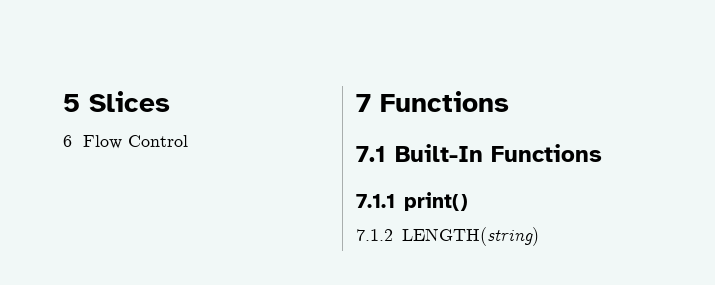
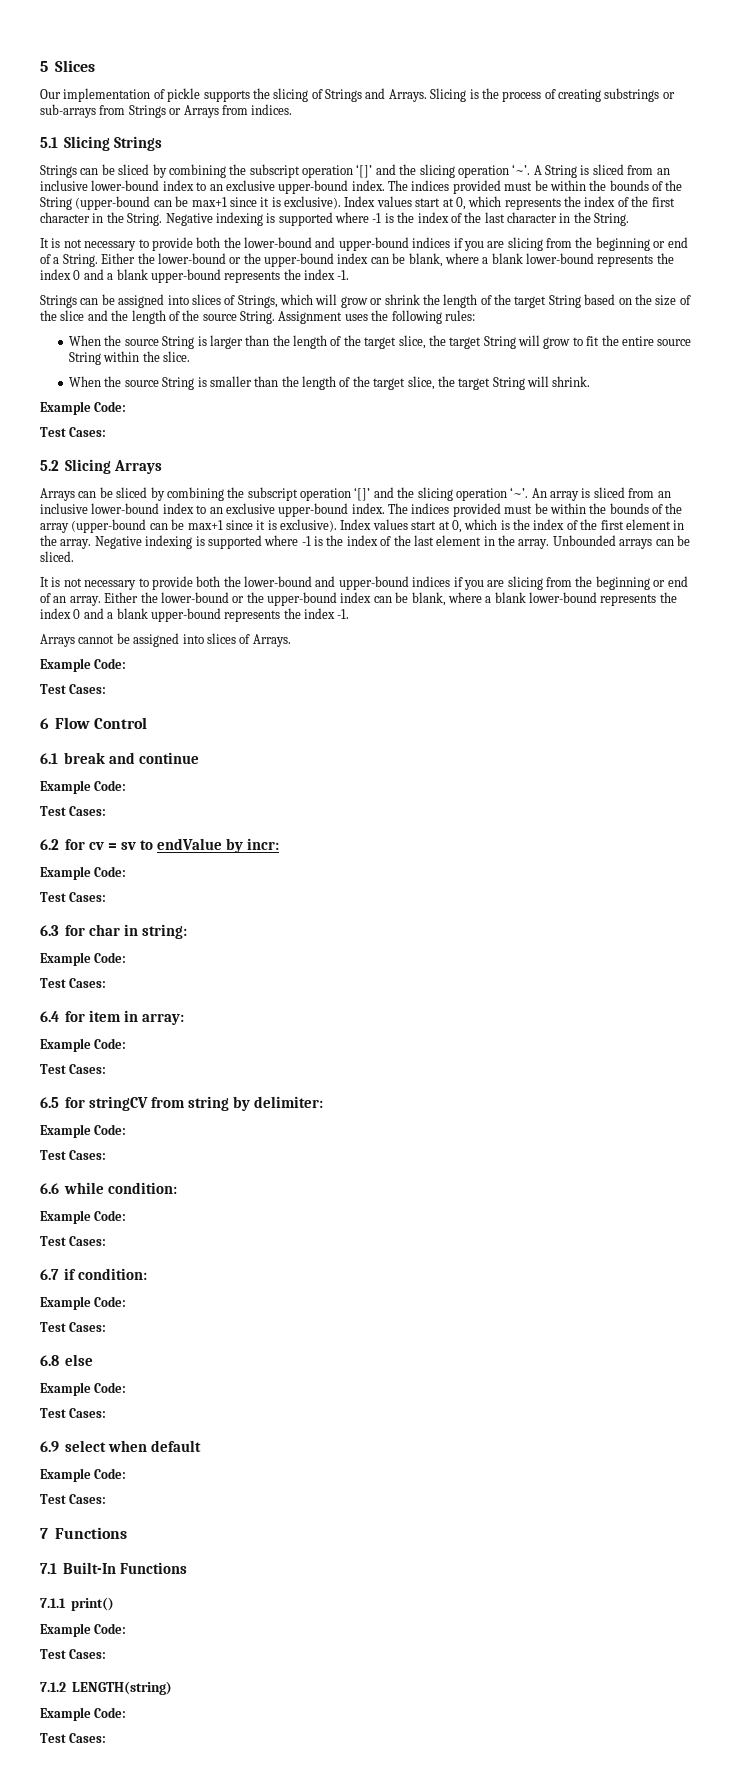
[63,135,188,149] 6 Flow Control -> [40,88,675,102] [40,104,293,118] [40,136,163,151] [40,164,670,178] [40,180,683,194] [40,196,675,210] [40,212,630,226] [40,237,688,251] [40,253,674,267] [40,269,350,283] [40,294,691,308] [40,310,475,324] [69,335,692,349] [69,351,191,365] [69,376,591,390] [40,401,127,415] [40,427,107,437] [40,459,163,474] [40,487,671,501] [40,503,683,517] [40,519,685,533] [40,535,690,549] [40,551,74,562] [40,576,688,590] [40,592,677,606] [40,608,350,622] [40,633,291,647] [40,658,127,672] [40,684,107,694] [40,717,147,729] [40,752,200,764] [40,780,127,794] [40,806,107,816] [40,838,279,853] [40,866,127,880] [40,892,107,902] [40,924,187,939] [40,952,127,966] [40,978,107,988] [40,1010,184,1025] [40,1038,127,1052] [40,1064,107,1074] [40,1096,323,1111] [40,1124,127,1138] [40,1150,107,1160] [40,1182,178,1194] [40,1210,127,1224] [40,1236,107,1246] [40,1268,148,1280] [40,1296,127,1310] [40,1322,107,1332] [40,1354,94,1366] [40,1382,127,1396] [40,1408,107,1418] [40,1440,202,1452] [40,1468,127,1482] [40,1494,107,1504] Our implementation of pickle supports the slicing of Strings and Arrays. Slicing is the process of creating substrings or sub-arrays from Strings or Arrays from indices. // 5.1 Slicing Strings // Strings can be sliced by combining the subscript operation ‘[]’ and the slicing operation ‘~’. A String is sliced from an inclusive lower-bound index to an exclusive upper-bound index. The indices provided must be within the bounds of the String (upper-bound can be max+1 since it is exclusive). Index values start at 0, which represents the index of the first character in the String. Negative indexing is supported where -1 is the index of the last character in the String. // It is not necessary to provide both the lower-bound and upper-bound indices if you are slicing from the beginning or end of a String. Either the lower-bound or the upper-bound index can be blank, where a blank lower-bound represents the index 0 and a blank upper-bound represents the index -1. // Strings can be assigned into slices of Strings, which will grow or shrink the length of the target String based on the size of the slice and the length of the source String. Assignment uses the following rules: // When the source String is larger than the length of the target slice, the target String will grow to fit the entire source String within the slice. // When the source String is smaller than the length of the target slice, the target String will shrink. // Example Code: // Test Cases: // 5.2 Slicing Arrays // Arrays can be sliced by combining the subscript operation ‘[]’ and the slicing operation ‘~’. An array is sliced from an inclusive lower-bound index to an exclusive upper-bound index. The indices provided must be within the bounds of the array (upper-bound can be max+1 since it is exclusive). Index values start at 0, which is the index of the first element in the array. Negative indexing is supported where -1 is the index of the last element in the array. Unbounded arrays can be sliced. // It is not necessary to provide both the lower-bound and upper-bound indices if you are slicing from the beginning or end of an array. Either the lower-bound or the upper-bound index can be blank, where a blank lower-bound represents the index 0 and a blank upper-bound represents the index -1. // Arrays cannot be assigned into slices of Arrays. // Example Code: // Test Cases: // 6 Flow Control // 6.1 break and continue // Example Code: // Test Cases: // 6.2 for cv = sv to endValue by incr: // Example Code: // Test Cases: // 6.3 for char in string: // Example Code: // Test Cases: // 6.4 for item in array: // Example Code: // Test Cases: // 6.5 for stringCV from string by delimiter: // Example Code: // Test Cases: // 6.6 while condition: // Example Code: // Test Cases: // 6.7 if condition: // Example Code: // Test Cases: // 6.8 else // Example Code: // Test Cases: // 6.9 select when default // Example Code: // Test Cases:
[356,227,539,246] 7.1.2 LENGTH(string) -> [40,1623,127,1637] [40,1649,107,1659] [40,1681,173,1695] [40,1707,127,1721] [40,1733,107,1743] Example Code: // Test Cases: // 7.1.2 LENGTH(string) // Example Code: // Test Cases:

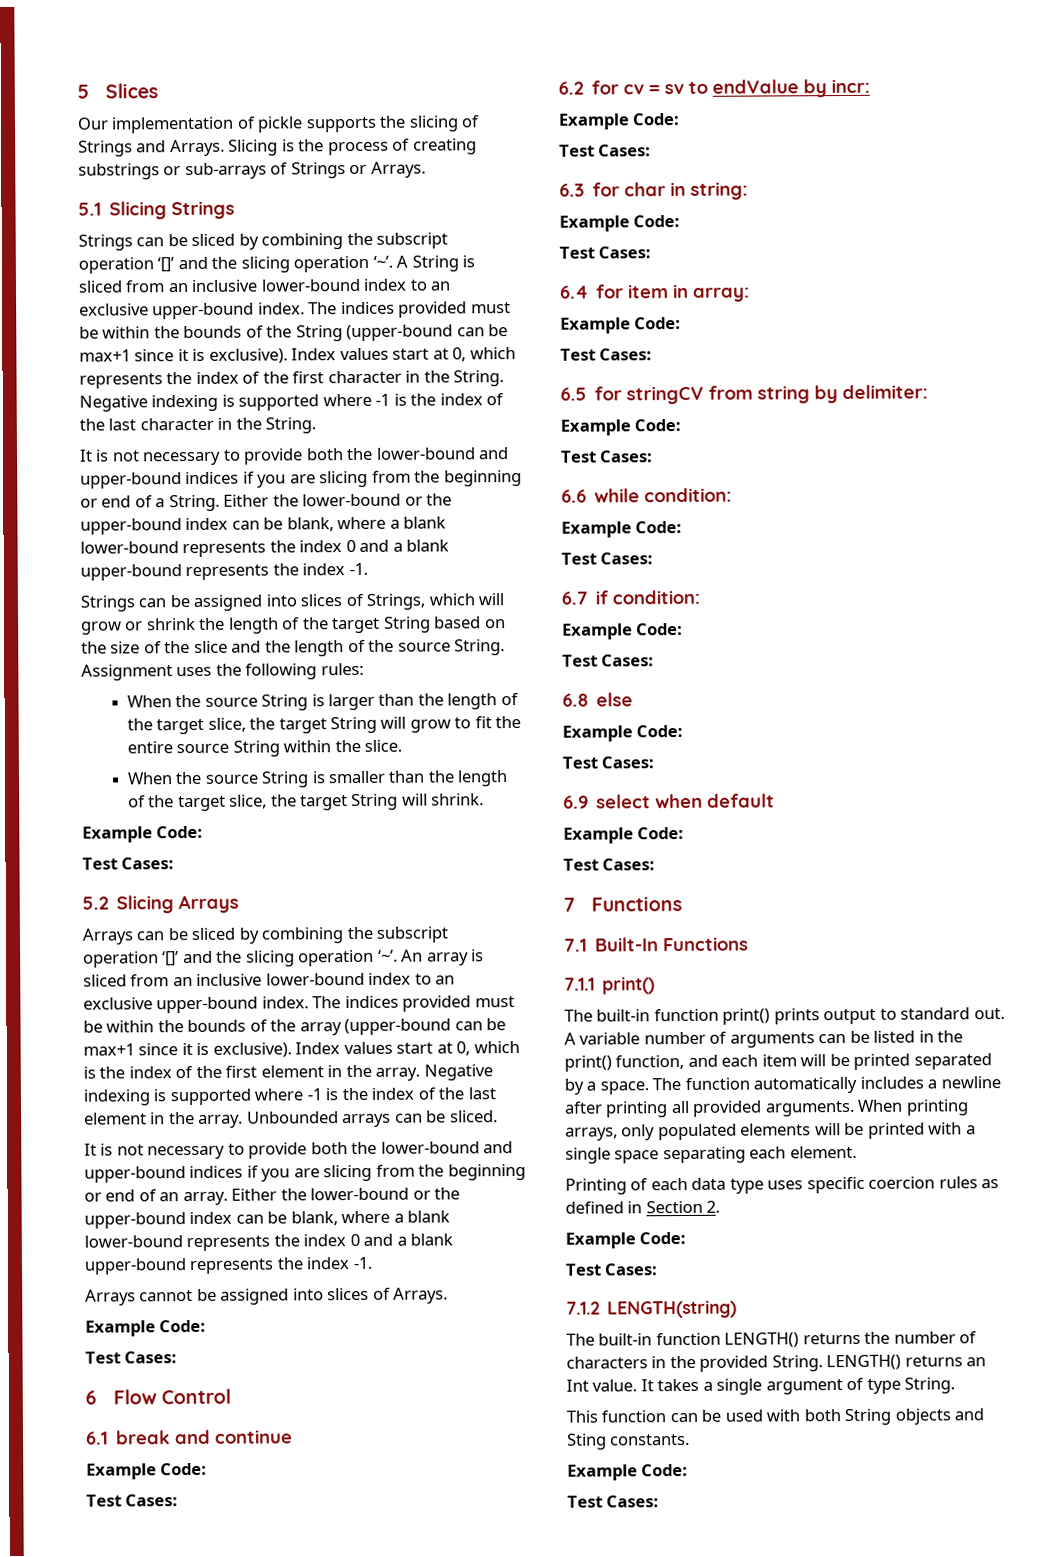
[99,105,126,115] from -> [270,162,289,175] of
[183,104,293,118] Arrays from indices. -> [370,161,426,178] Arrays.
(115, 1604) none -> [564,1007,1005,1025] [564,1030,964,1048] [564,1053,992,1072] [564,1076,1001,1095] [564,1099,969,1118] [565,1122,976,1141] [565,1145,857,1164] [565,1176,1000,1195] [565,1200,721,1214] // The built-in function print() prints output to standard out. A variable number of arguments can be listed in the print() function, and each item will be printed separated by a space. The function automatically includes a newline after printing all provided arguments. When printing arrays, only populated elements will be printed with a single space separating each element. // Printing of each data type uses specific coercion rules as defined in Section 2.
(173, 1688) none -> [566,1331,978,1348] [566,1354,987,1372] [566,1377,956,1395] [566,1408,985,1426] [567,1433,691,1450] // The built-in function LENGTH() returns the number of characters in the provided String. LENGTH() returns an Int value. It takes a single argument of type String. // This function can be used with both String objects and Sting constants.

